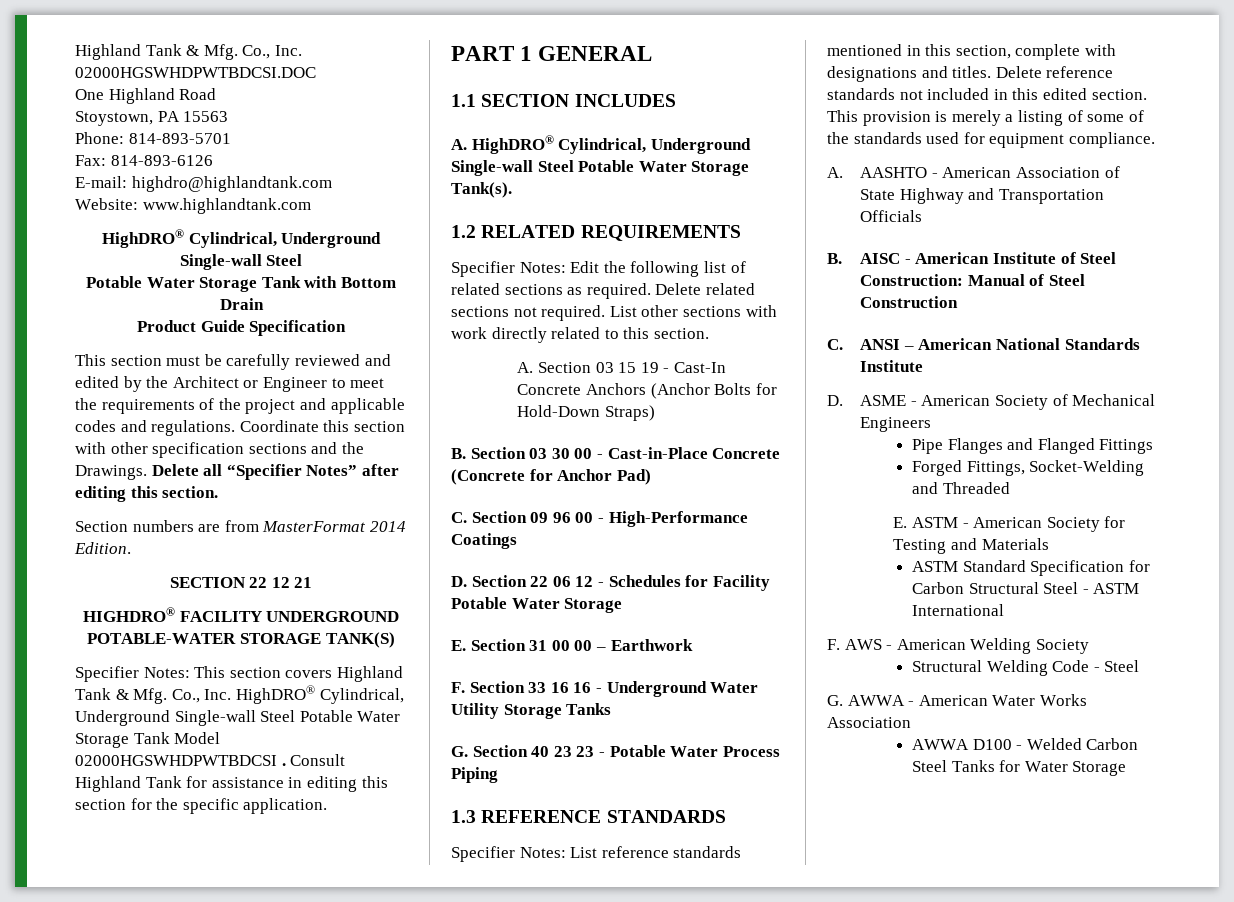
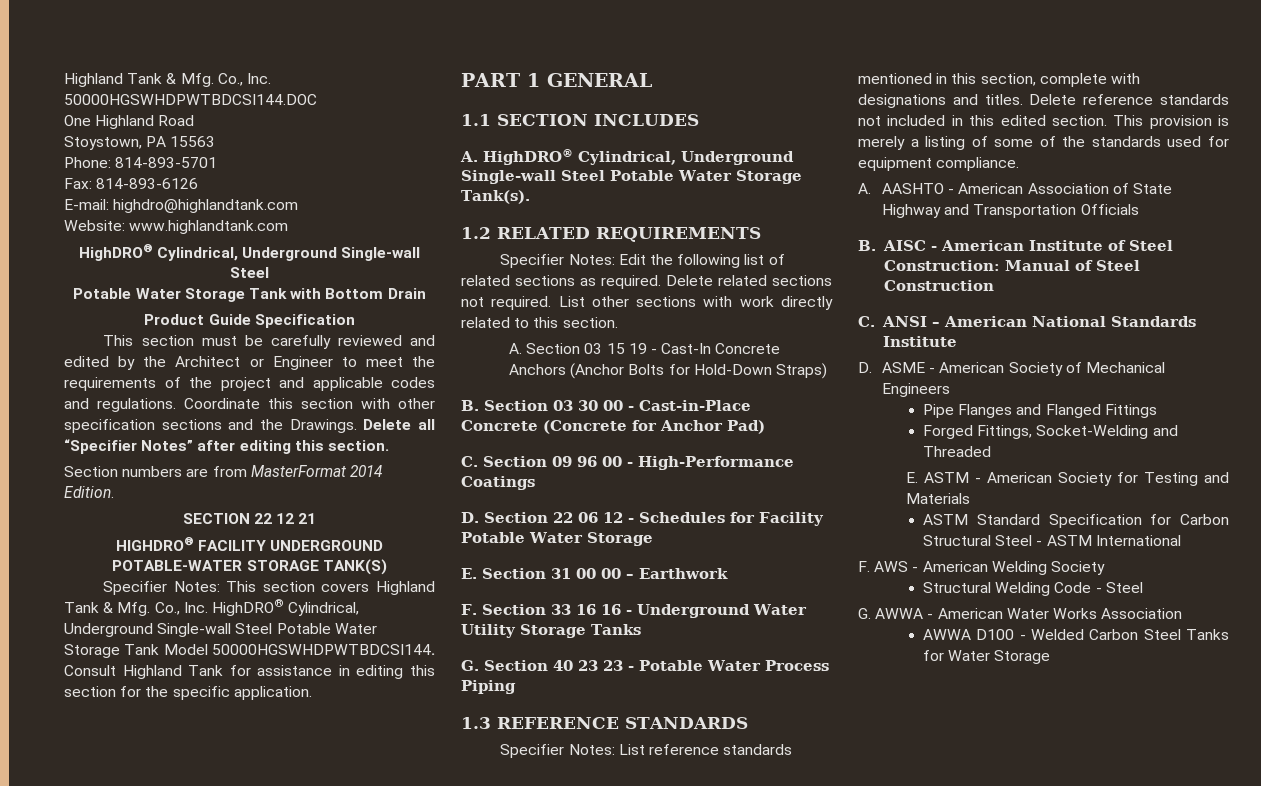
[75,44,302,60] [75,67,316,78] Highland Tank & Mfg. Co., Inc. 02000HGSWHDPWTBDCSI.DOC -> [64,73,271,87] [64,94,317,105] Highland Tank & Mfg. Co., Inc. 50000HGSWHDPWTBDCSI144.DOC
[75,755,286,766] 02000HGSWHDPWTBDCSI . -> [212,644,435,655] 50000HGSWHDPWTBDCSI144.

